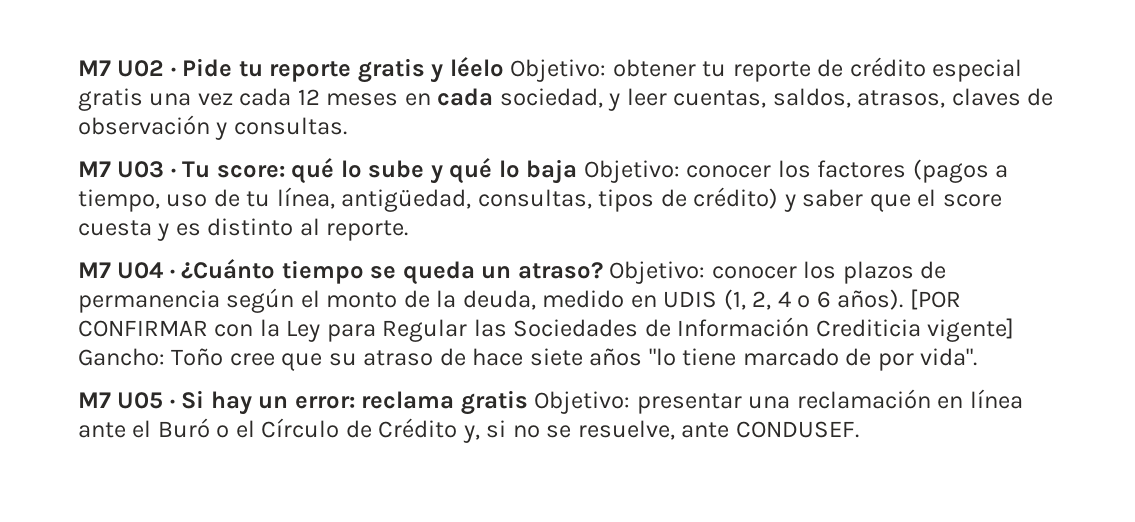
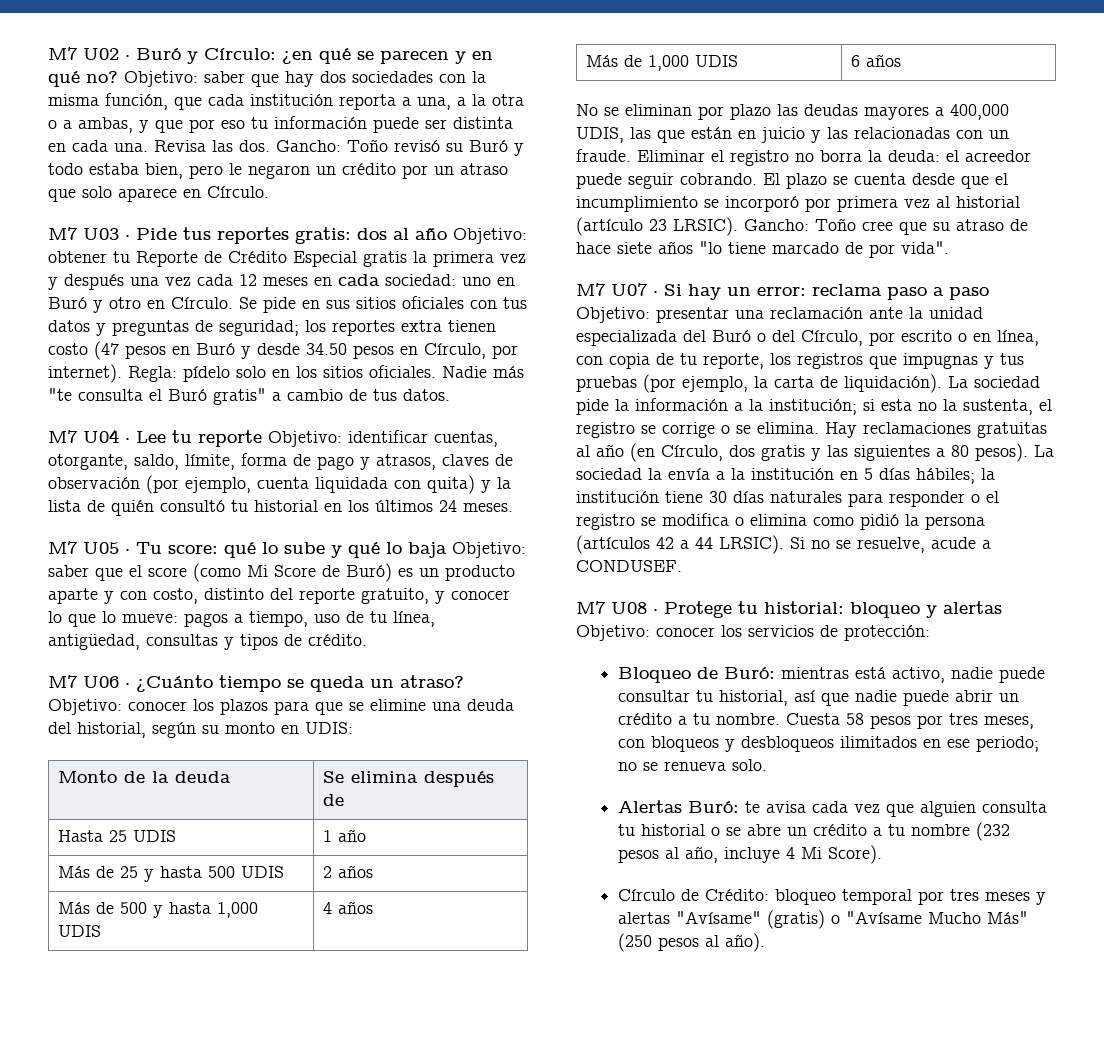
[182,57,1023,83] [78,88,143,111] Pide tu reporte gratis y léelo Objetivo: obtener tu reporte de crédito especial gratis -> [136,48,493,64] [48,71,486,87] [48,93,524,110] [48,116,513,133] [48,139,524,156] [48,163,508,179] [48,186,269,202] [48,227,527,244] [48,251,526,267] [48,274,124,290] Buró y Círculo: ¿en qué se parecen y en qué no? Objetivo: saber que hay dos sociedades con la misma función, que cada institución reporta a una, a la otra o a ambas, y que por eso tu información puede ser distinta en cada una. Revisa las dos. Gancho: Toño revisó su Buró y todo estaba bien, pero le negaron un crédito por un atraso que solo aparece en Círculo. // M7 U03 · Pide tus reportes gratis: dos al año Objetivo: obtener tu Reporte de Crédito Especial gratis la primera vez y después
[499,88,1054,111] [78,115,347,140] [78,161,165,178] sociedad, y leer cuentas, saldos, atrasos, claves de observación y consultas. // M7 U03 -> [385,274,515,286] [48,296,527,313] [48,320,496,336] [48,341,518,360] [48,364,524,383] [48,388,450,405] [48,429,498,447] [48,453,513,470] [48,475,511,494] [48,500,513,516] [48,541,119,554] sociedad: uno en Buró y otro en Círculo. Se pide en sus sitios oficiales con tus datos y preguntas de seguridad; los reportes extra tienen costo (47 pesos en Buró y desde 34.50 pesos en Círculo, por internet). Regla: pídelo solo en los sitios oficiales. Nadie más "te consulta el Buró gratis" a cambio de tus datos. // M7 U04 · Lee tu reporte Objetivo: identificar cuentas, otorgante, saldo, límite, forma de pago y atrasos, claves de observación (por ejemplo, cuenta liquidada con quita) y la lista de quién consultó tu historial en los últimos 24 meses. // M7 U05
[686,159,989,183] conocer los factores (pagos -> [48,563,515,582] [48,588,510,604] [48,611,228,627] saber que el score (como Mi Score de Buró) es un producto aparte y con costo, distinto del reporte gratuito, y conocer lo que lo mueve: pagos
[477,187,1002,212] [78,218,409,241] [78,262,164,279] consultas, tipos de crédito) y saber que el score cuesta y es distinto al reporte. // M7 U04 -> [146,634,367,650] [48,675,119,688] consultas y tipos de crédito. // M7 U06
[920,261,947,279] [78,288,961,313] [78,317,1015,342] de permanencia según el monto de la deuda, medido en UDIS (1, 2, 4 o 6 años). [POR CONFIRMAR con la Ley para Regular las Sociedades de Información Crediticia vigente] -> [274,699,514,715] [48,722,353,738] [58,770,232,783] [323,771,495,787] [323,794,345,806] [58,830,177,842] [323,829,367,842] [58,866,285,882] [323,865,374,878] [58,902,259,918] [58,925,102,937] [323,901,374,914] [586,55,739,71] [851,54,902,67] [576,104,1009,120] [576,127,1009,143] [576,149,1031,166] [576,173,1008,189] [576,196,1020,212] [576,217,738,236] para que se elimine una deuda del historial, según su monto en UDIS: // Monto de la deuda | Se elimina después de // Hasta 25 UDIS | 1 año // Más de 25 y hasta 500 UDIS | 2 años // Más de 500 y hasta 1,000 UDIS | 4 años // Más de 1,000 UDIS | 6 años // No se eliminan por plazo las deudas mayores a 400,000 UDIS, las que están en juicio y las relacionadas con un fraude. Eliminar el registro no borra la deuda: el acreedor puede seguir cobrando. El plazo se cuenta desde que el incumplimiento se incorporó por primera vez al historial (artículo 23 LRSIC).
[117,392,164,409] U05 -> [611,283,648,296] U07
[460,390,528,415] gratis -> [887,287,989,300] paso a paso
[937,389,1023,409] [78,418,507,443] en línea ante el Buró o el Círculo de Crédito y, si -> [869,307,983,319] [576,330,1039,346] [576,353,1024,369] [576,374,1040,393] [576,398,1052,415] [576,422,1047,438] [576,443,1054,462] [576,468,995,484] [576,491,999,507] [576,513,985,530] [576,535,805,554] ante la unidad especializada del Buró o del Círculo, por escrito o en línea, con copia de tu reporte, los registros que impugnas y tus pruebas (por ejemplo, la carta de liquidación). La sociedad pide la información a la institución; si esta no la sustenta, el registro se corrige o se elimina. Hay reclamaciones gratuitas al año (en Círculo, dos gratis y las siguientes a 80 pesos). La sociedad la envía a la institución en 5 días hábiles; la institución tiene 30 días naturales para responder o el registro se modifica o elimina como pidió la persona (artículos 42 a 44 LRSIC). Si
[681,422,730,438] ante -> [931,537,991,549] acude a
(859, 429) none -> [576,601,1002,618] [576,625,930,641] [618,667,1046,683] [618,690,1020,706] [618,713,1035,729] [618,736,1040,752] [618,759,768,771] [618,800,1048,817] [618,822,1011,841] [618,845,883,864] [618,889,1047,905] [618,910,1029,929] [618,933,766,952] // M7 U08 · Protege tu historial: bloqueo y alertas Objetivo: conocer los servicios de protección: // Bloqueo de Buró: mientras está activo, nadie puede consultar tu historial, así que nadie puede abrir un crédito a tu nombre. Cuesta 58 pesos por tres meses, con bloqueos y desbloqueos ilimitados en ese periodo; no se renueva solo. // Alertas Buró: te avisa cada vez que alguien consulta tu historial o se abre un crédito a tu nombre (232 pesos al año, incluye 4 Mi Score). // Círculo de Crédito: bloqueo temporal por tres meses y alertas "Avísame" (gratis) o "Avísame Mucho Más" (250 pesos al año).

